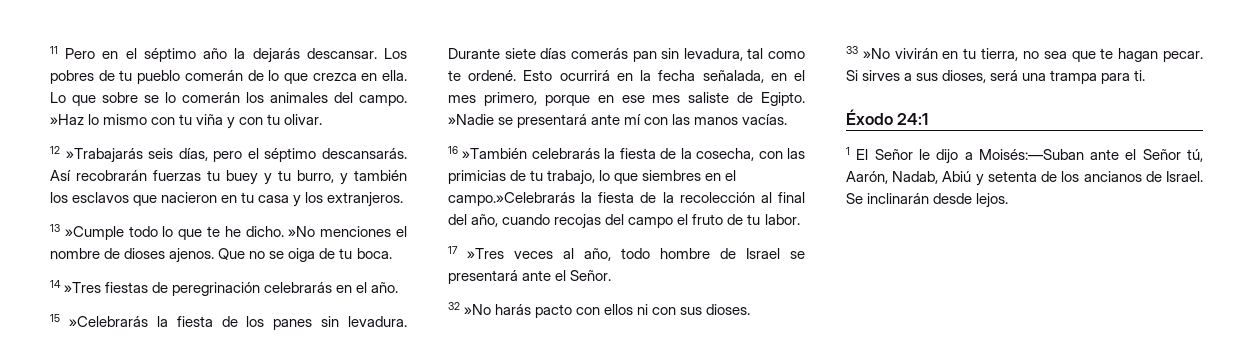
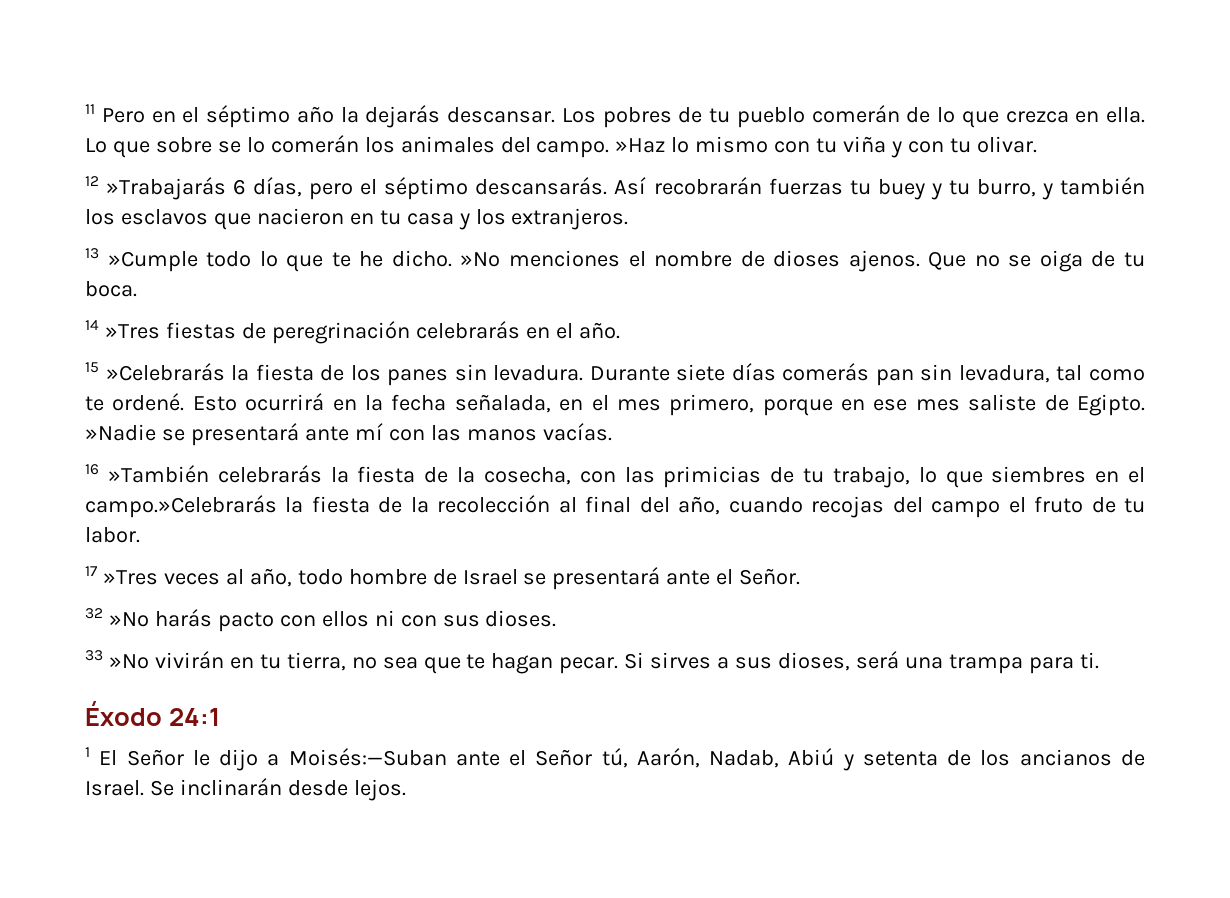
[148,148,174,159] seis -> [233,179,247,195] 6

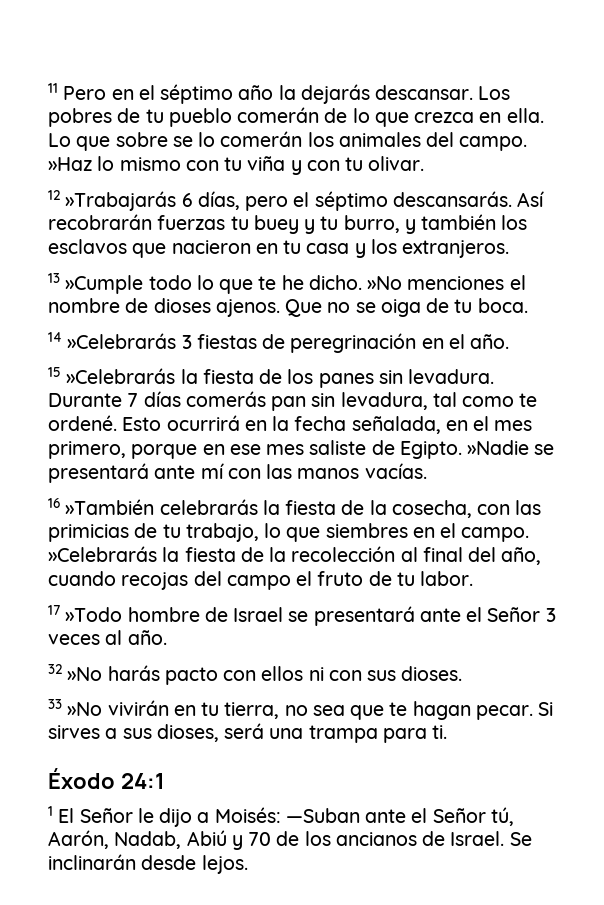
[104,324,160,339] »Tres -> [67,333,192,349] »Celebrarás 3
[415,321,520,339] celebrarás -> (417, 343) none
[676,364,726,381] siete -> [127,393,139,407] 7
[85,495,277,518] campo.»Celebrarás -> [461,527,530,542] [48,546,157,562] campo. »Celebrarás
[102,568,343,587] »Tres veces al año, todo -> [65,607,123,622] »Todo
[739,568,801,585] Señor. -> [487,607,556,622] [48,630,167,645] Señor 3 veces al año.
[288,748,447,766] Moisés:—Suban -> [214,807,360,823] Moisés: —Suban
[862,751,938,766] setenta -> [248,832,272,846] 70

